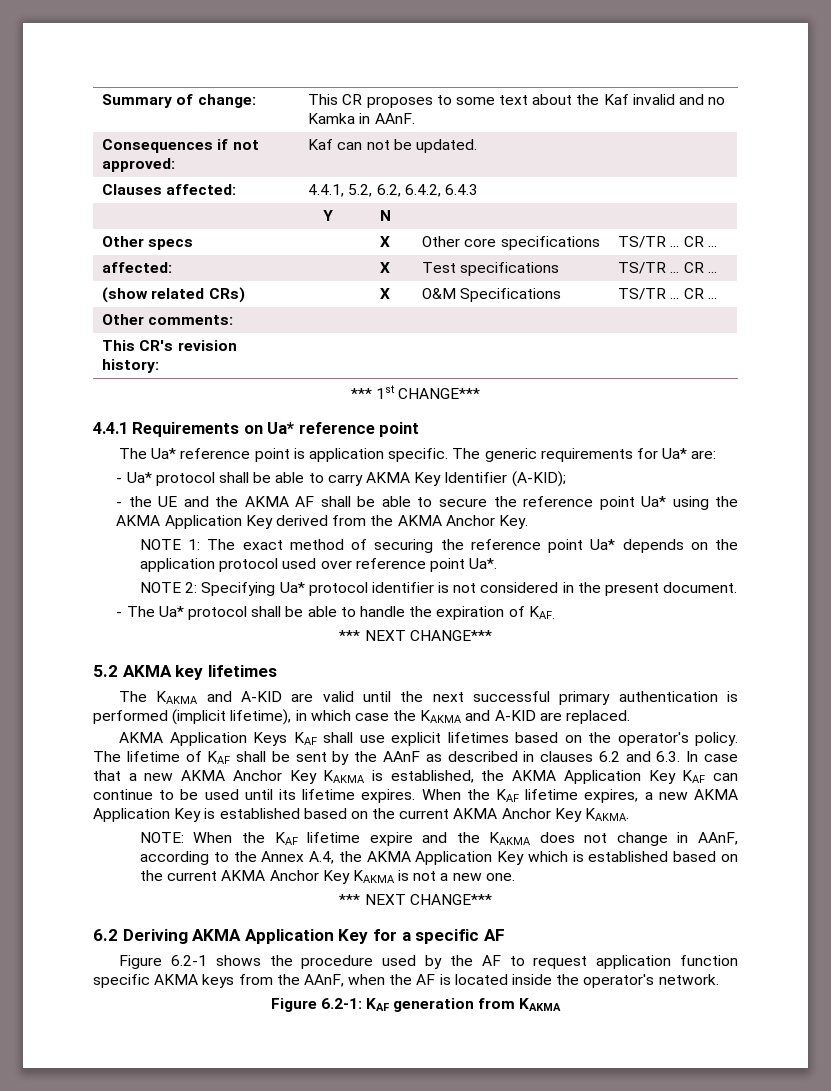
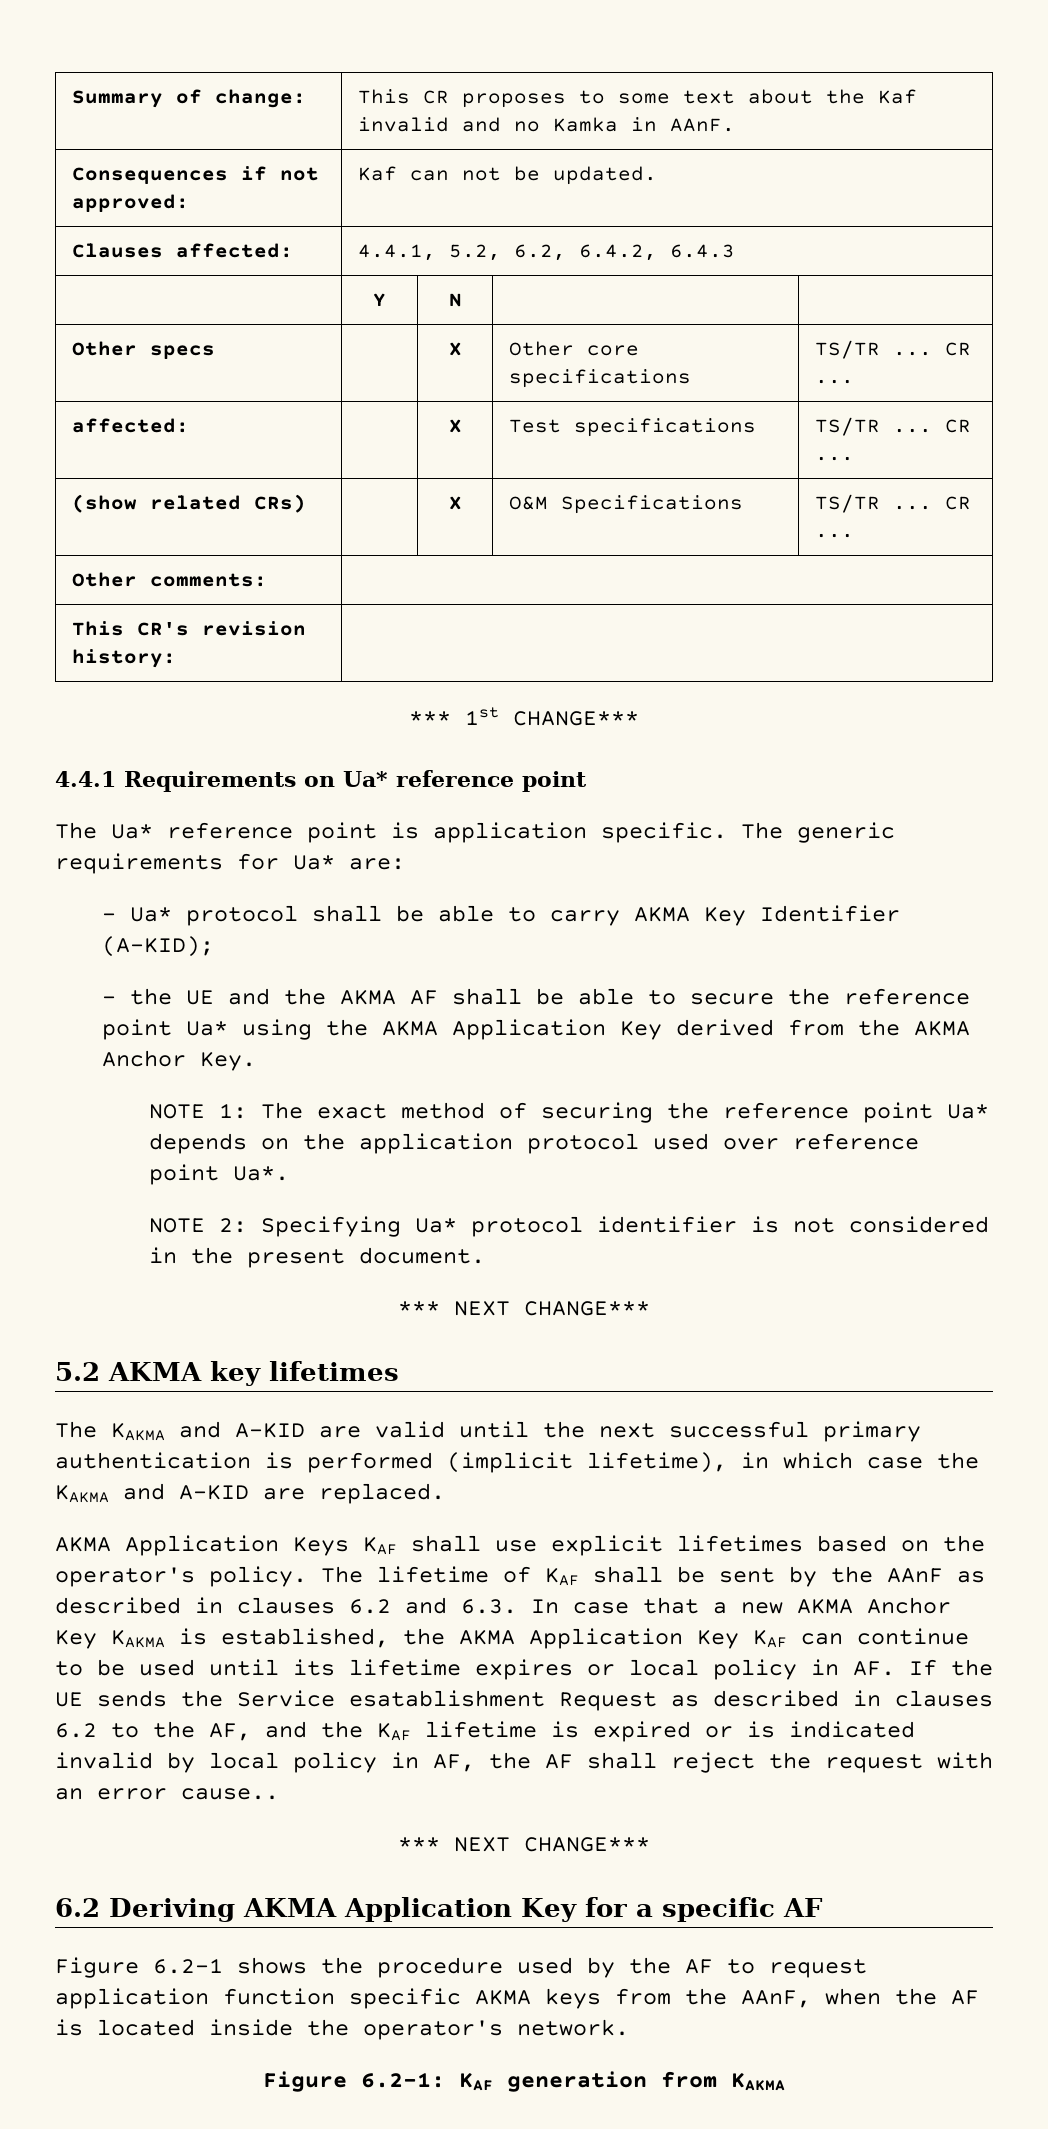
[116,606,555,620] // - The Ua* protocol shall be able to handle the expiration of KAF. -> (485, 1255) none
[361,789,738,803] [93,808,630,822] [139,832,739,846] [139,851,739,865] [139,870,515,884] expires. When the KAF lifetime expires, a new AKMA Application Key is established based on the current AKMA Anchor Key KAKMA. // NOTE: When the KAF lifetime expire and the KAKMA does not change in AAnF, according to the Annex A.4, the AKMA Application Key which is established based on the current AKMA Anchor Key KAKMA is not a new one. -> [475,1659,993,1680] [55,1690,993,1711] [55,1721,915,1742] [55,1752,993,1773] [55,1788,279,1800] expires or local policy in AF. If the UE sends the Service esatablishment Request as described in clauses 6.2 to the AF, and the KAF lifetime is expired or is indicated invalid by local policy in AF, the AF shall reject the request with an error cause..

